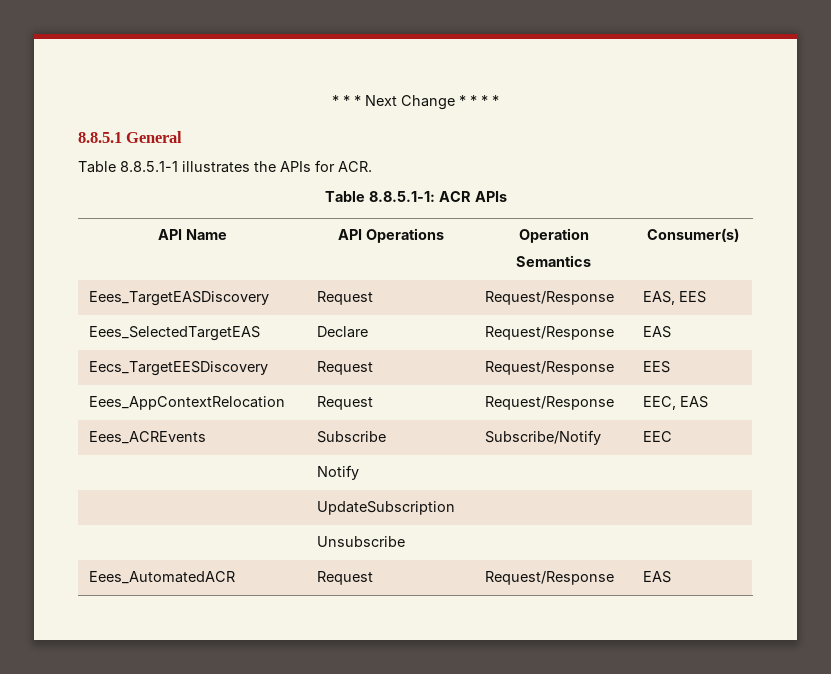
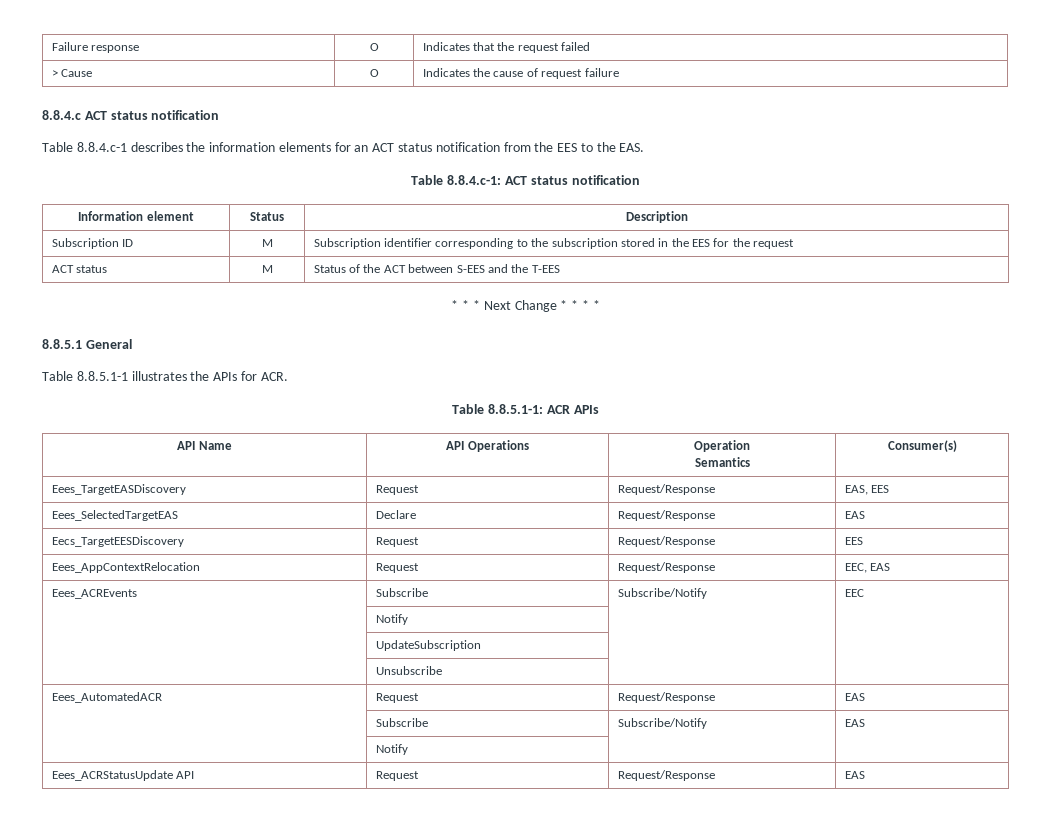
(332, 100) none -> [51,42,140,53] [369,43,379,51] [422,42,591,53] [51,69,93,77] [369,69,379,77] [422,68,619,79] [42,110,220,120] [42,142,645,152] [411,175,640,185] [78,211,194,221] [250,212,284,221] [625,211,688,223] [51,238,134,249] [261,239,273,247] [313,238,795,249] [51,265,108,273] [261,265,273,273] [313,264,560,273] Failure response | O | Indicates that the request failed // > Cause | O | Indicates the cause of request failure // 8.8.4.c ACT status notification // Table 8.8.4.c-1 describes the information elements for an ACT status notification from the EES to the EAS. // Table 8.8.4.c-1: ACT status notification // Information element | Status | Description // Subscription ID | M | Subscription identifier corresponding to the subscription stored in the EES for the request // ACT status | M | Status of the ACT between S-EES and the T-EES //
(671, 577) none -> [375,718,428,727] [617,718,707,729] [844,719,865,727] [375,744,408,755] [51,770,195,781] [375,771,419,781] [617,770,715,781] [844,771,865,779] // | Subscribe | Subscribe/Notify | EAS // | Notify | | // Eees_ACRStatusUpdate API | Request | Request/Response | EAS

